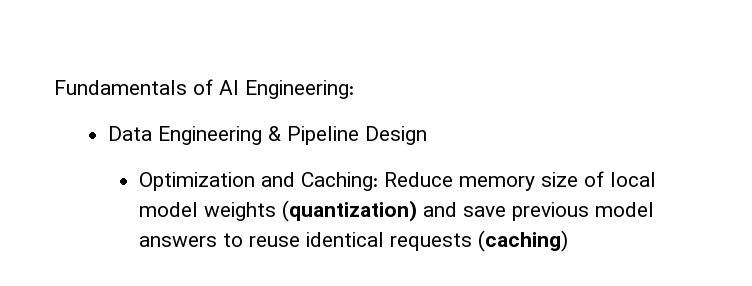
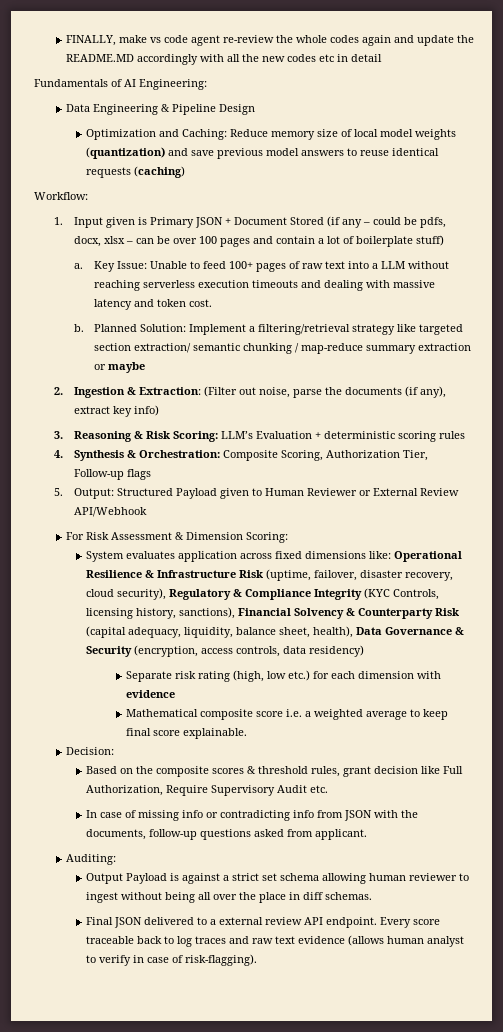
(54, 87) none -> [66,35,475,46] [66,54,383,65] FINALLY, make vs code agent re-review the whole codes again and update the README.MD accordingly with all the new codes etc in detail //
(569, 241) none -> [34,192,88,200] [54,216,447,228] [74,235,445,247] [74,261,450,272] [94,280,436,291] [94,299,213,310] [74,324,464,335] [94,343,472,354] [94,362,146,373] [54,386,447,398] [74,405,160,417] [54,431,466,442] [54,450,429,461] [74,469,152,480] [54,488,460,499] [74,507,148,517] [66,532,289,543] [86,551,463,562] [86,569,454,581] [86,588,440,600] [86,607,460,619] [86,626,465,638] [86,645,365,657] [126,670,442,682] [126,690,176,698] [126,709,449,720] [126,728,248,739] [66,747,115,755] [86,766,464,777] [86,785,329,796] [86,810,419,821] [86,829,368,840] [66,854,117,865] [86,873,470,884] [86,892,373,903] [86,917,441,928] [86,935,465,947] [86,954,258,966] // Workflow: // 1. Input given is Primary JSON + Document Stored (if any – could be pdfs, docx, xlsx – can be over 100 pages and contain a lot of boilerplate stuff) // a. Key Issue: Unable to feed 100+ pages of raw text into a LLM without reaching serverless execution timeouts and dealing with massive latency and token cost. // b. Planned Solution: Implement a filtering/retrieval strategy like targeted section extraction/ semantic chunking / map-reduce summary extraction or maybe // 2. Ingestion & Extraction: (Filter out noise, parse the documents (if any), extract key info) // 3. Reasoning & Risk Scoring: LLM’s Evaluation + deterministic scoring rules // 4. Synthesis & Orchestration: Composite Scoring, Authorization Tier, Follow-up flags // 5. Output: Structured Payload given to Human Reviewer or External Review API/Webhook // For Risk Assessment & Dimension Scoring: // System evaluates application across fixed dimensions like: Operational Resilience & Infrastructure Risk (uptime, failover, disaster recovery, cloud security), Regulatory & Compliance Integrity (KYC Controls, licensing history, sanctions), Financial Solvency & Counterparty Risk (capital adequacy, liquidity, balance sheet, health), Data Governance & Security (encryption, access controls, data residency) // Separate risk rating (high, low etc.) for each dimension with evidence // Mathematical composite score i.e. a weighted average to keep final score explainable. // Decision: // Based on the composite scores & threshold rules, grant decision like Full Authorization, Require Supervisory Audit etc. // In case of missing info or contradicting info from JSON with the documents, follow-up questions asked from applicant. // Auditing: // Output Payload is against a strict set schema allowing human reviewer to ingest without being all over the place in diff schemas. // Final JSON delivered to a external review API endpoint. Every score traceable back to log traces and raw text evidence (allows human analyst to verify in case of risk-flagging).

